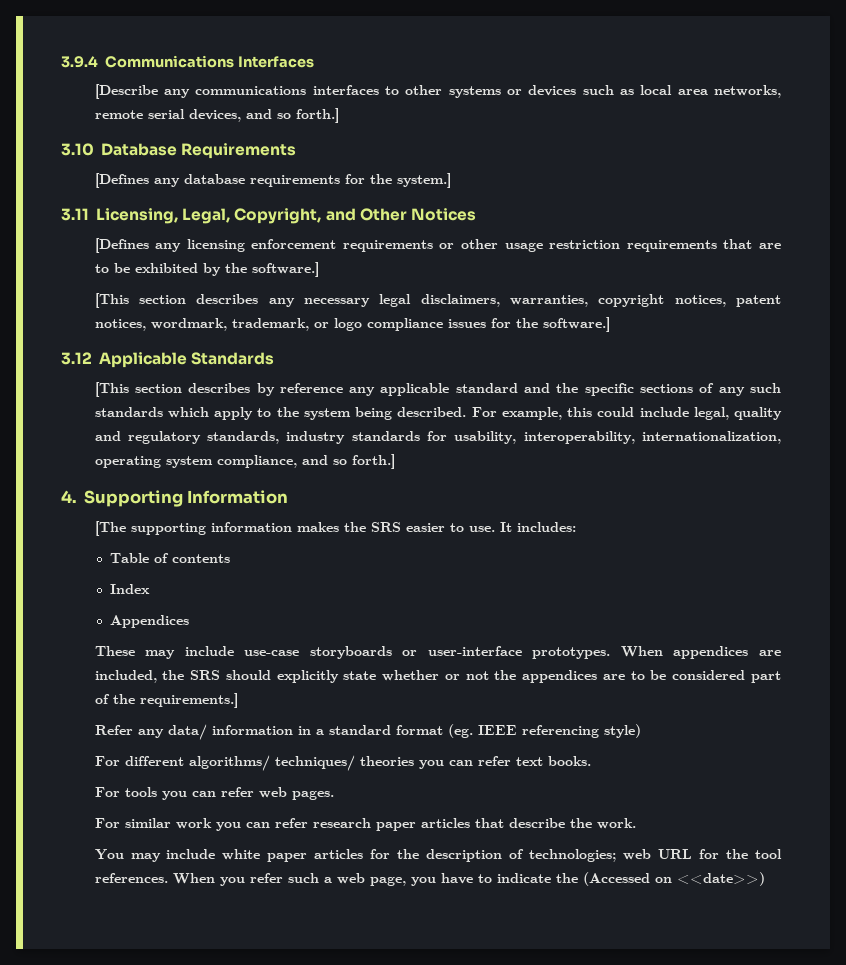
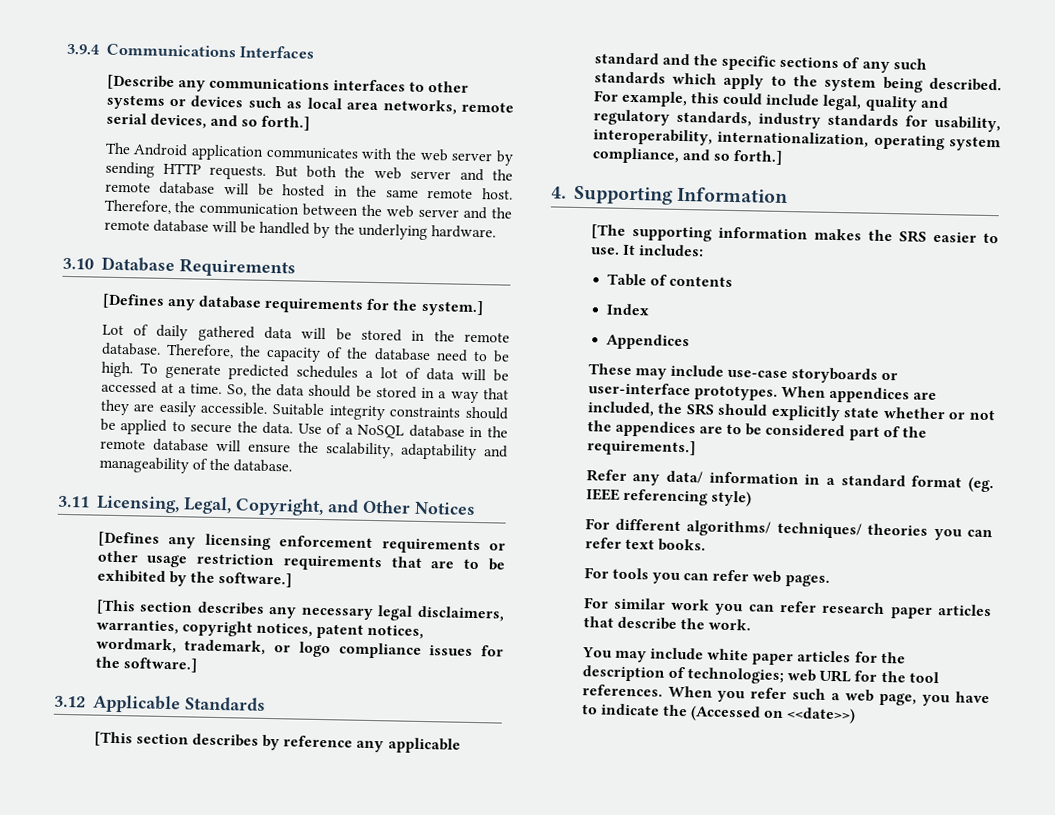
(339, 115) none -> [104,142,514,166] [104,161,513,182] [104,181,513,200] [103,199,512,220] [103,219,497,241] // The Android application communicates with the web server by sending HTTP requests. But both the web server and the remote database will be hosted in the same remote host. Therefore, the communication between the web server and the remote database will be handled by the underlying hardware.
(451, 180) none -> [101,324,511,343] [100,342,510,363] [100,361,510,382] [100,380,510,404] [99,399,508,421] [99,418,508,439] [99,438,508,461] [98,456,293,474] // Lot of daily gathered data will be stored in the remote database. Therefore, the capacity of the database need to be high. To generate predicted schedules a lot of data will be accessed at a time. So, the data should be stored in a way that they are easily accessible. Suitable integrity constraints should be applied to secure the data. Use of a NoSQL database in the remote database will ensure the scalability, adaptability and manageability of the database.

